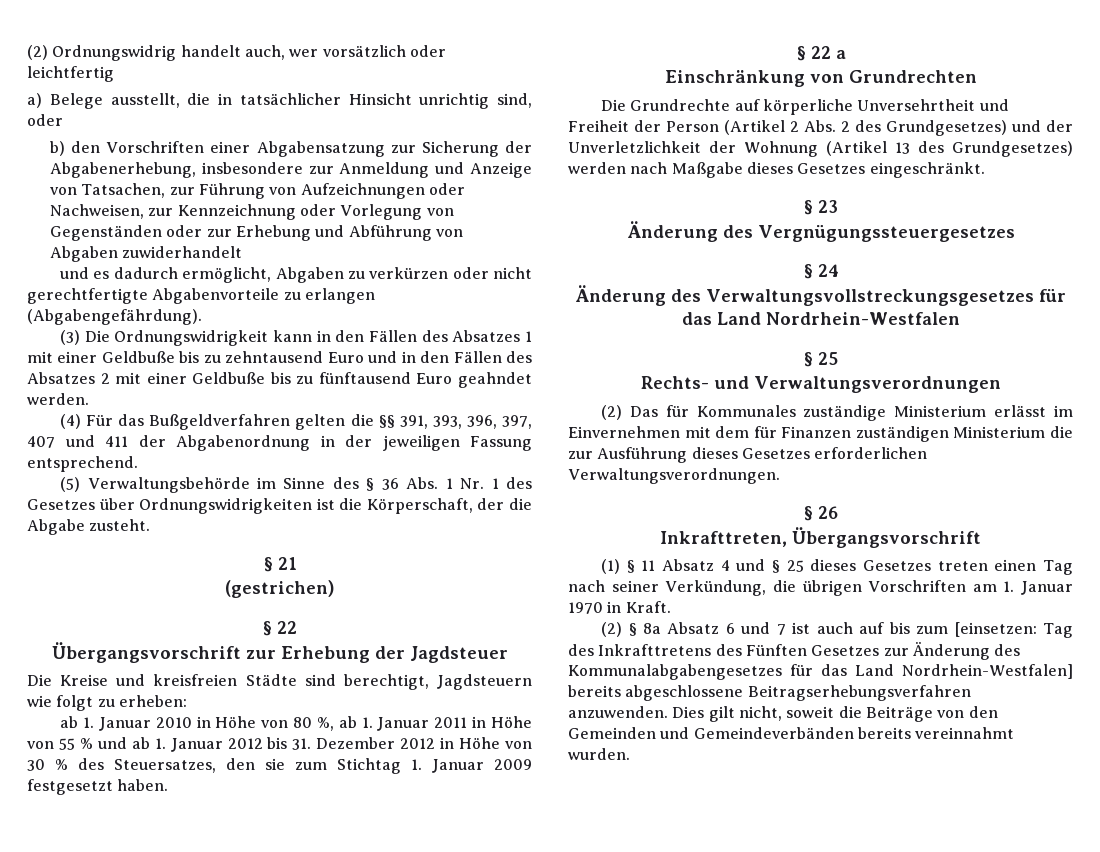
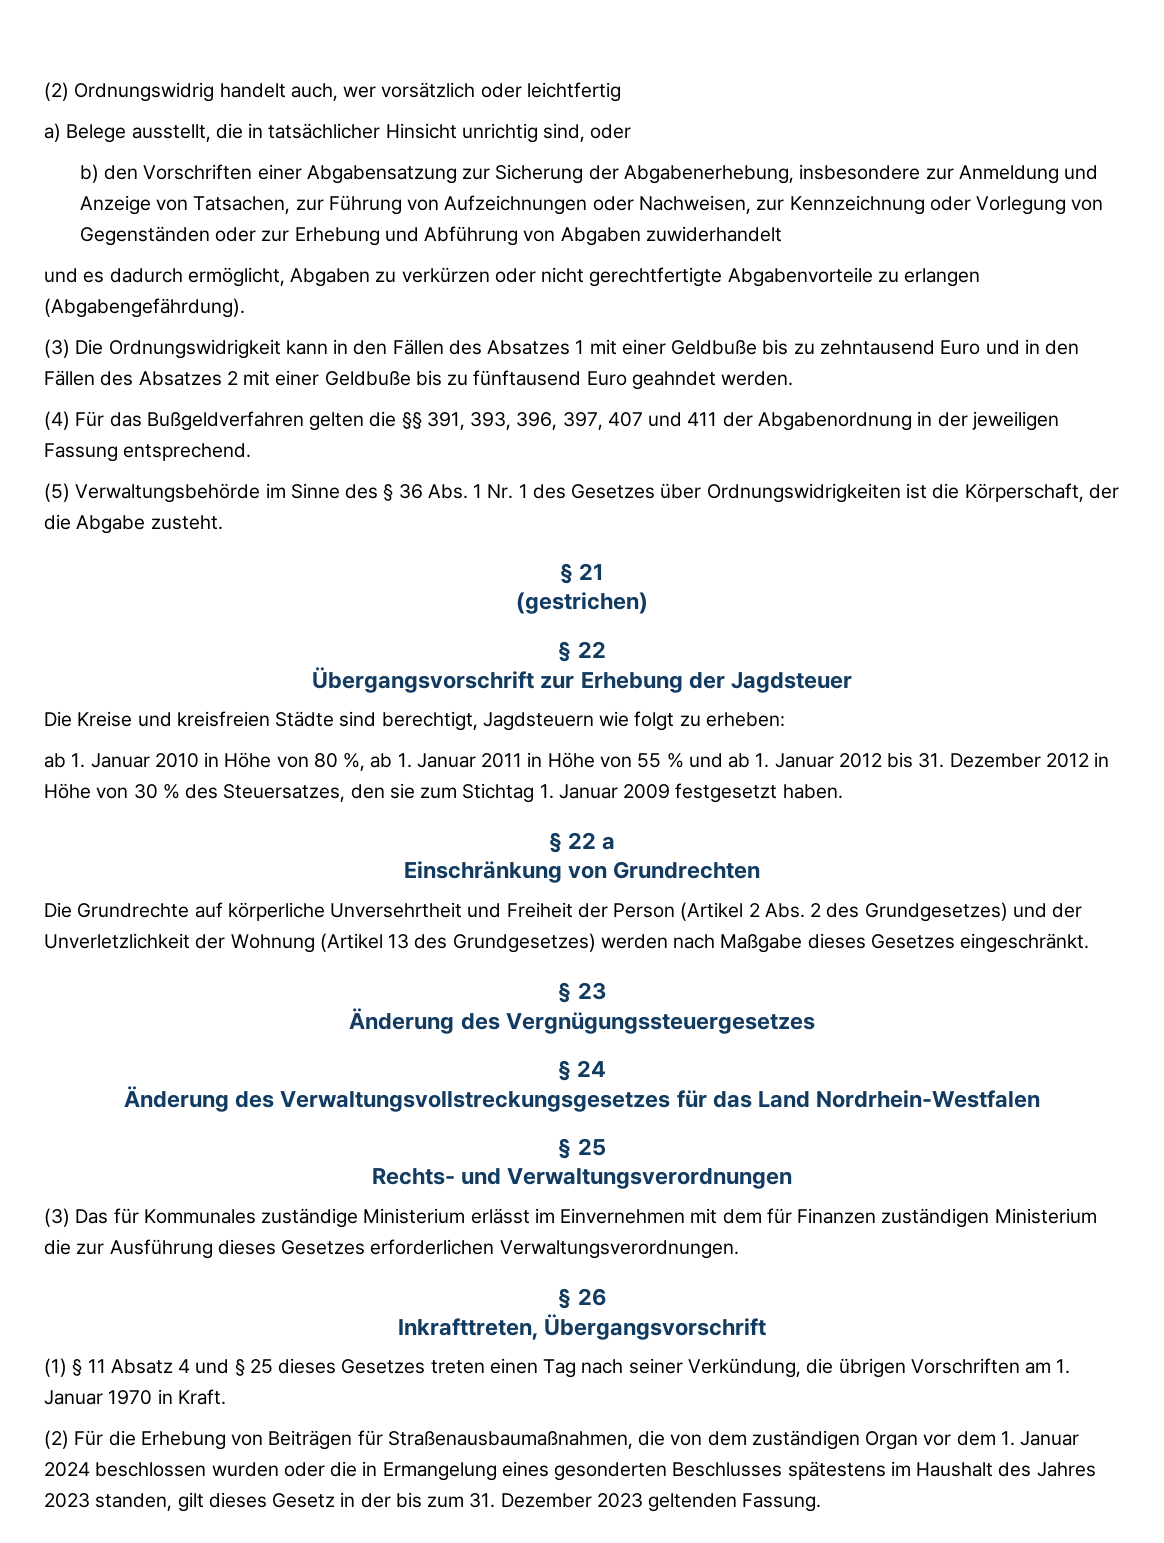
[601,405,623,420] (2) -> [44,1208,70,1227] (3)
[628,622,1074,638] [568,641,1021,660] [568,664,1073,680] [568,685,971,701] [568,706,998,722] [568,727,1015,739] [568,748,630,760] § 8a Absatz 6 und 7 ist auch auf bis zum [einsetzen: Tag des Inkrafttretens des Fünften Gesetzes zur Änderung des Kommunalabgabengesetzes für das Land Nordrhein-Westfalen] bereits abgeschlossene Beitragserhebungsverfahren anzuwenden. Dies gilt nicht, soweit die Beiträge von den Gemeinden und Gemeindeverbänden bereits vereinnahmt wurden. -> [74,1430,1080,1450] [44,1461,1096,1481] [44,1492,822,1512] Für die Erhebung von Beiträgen für Straßenausbaumaßnahmen, die von dem zuständigen Organ vor dem 1. Januar 2024 beschlossen wurden oder die in Ermangelung eines gesonderten Beschlusses spätestens im Haushalt des Jahres 2023 standen, gilt dieses Gesetz in der bis zum 31. Dezember 2023 geltenden Fassung.

